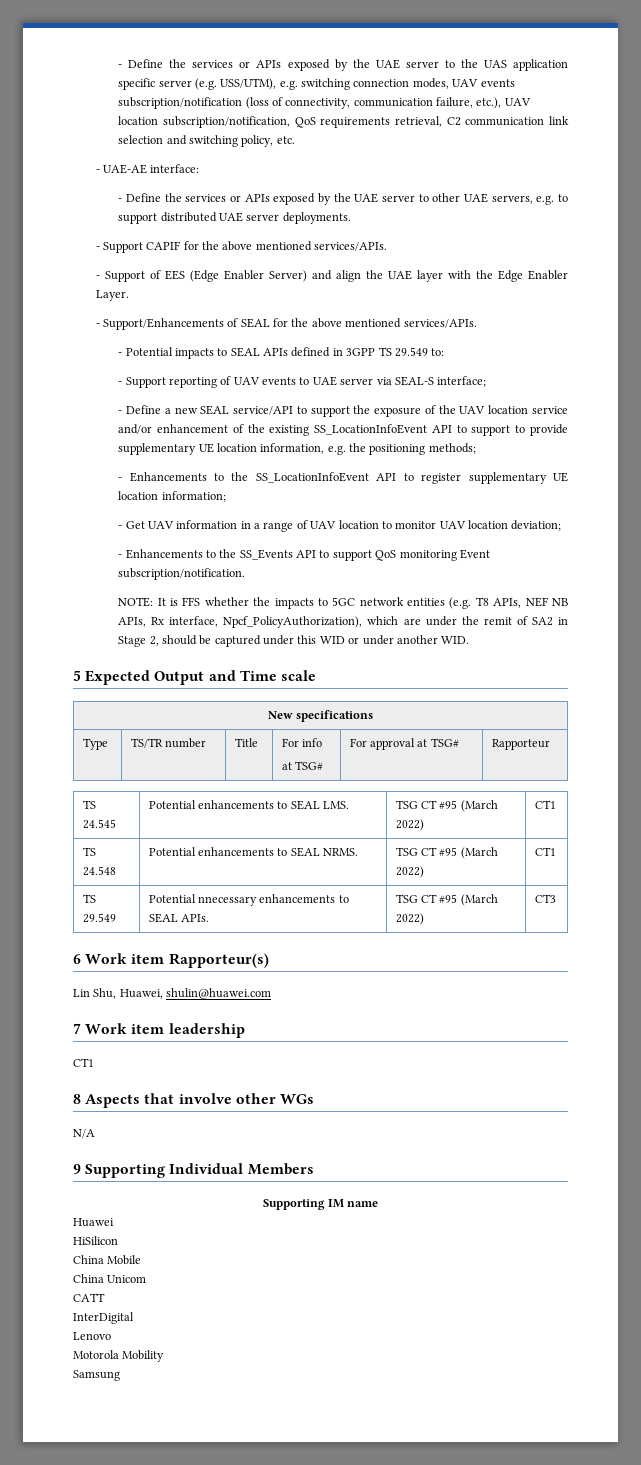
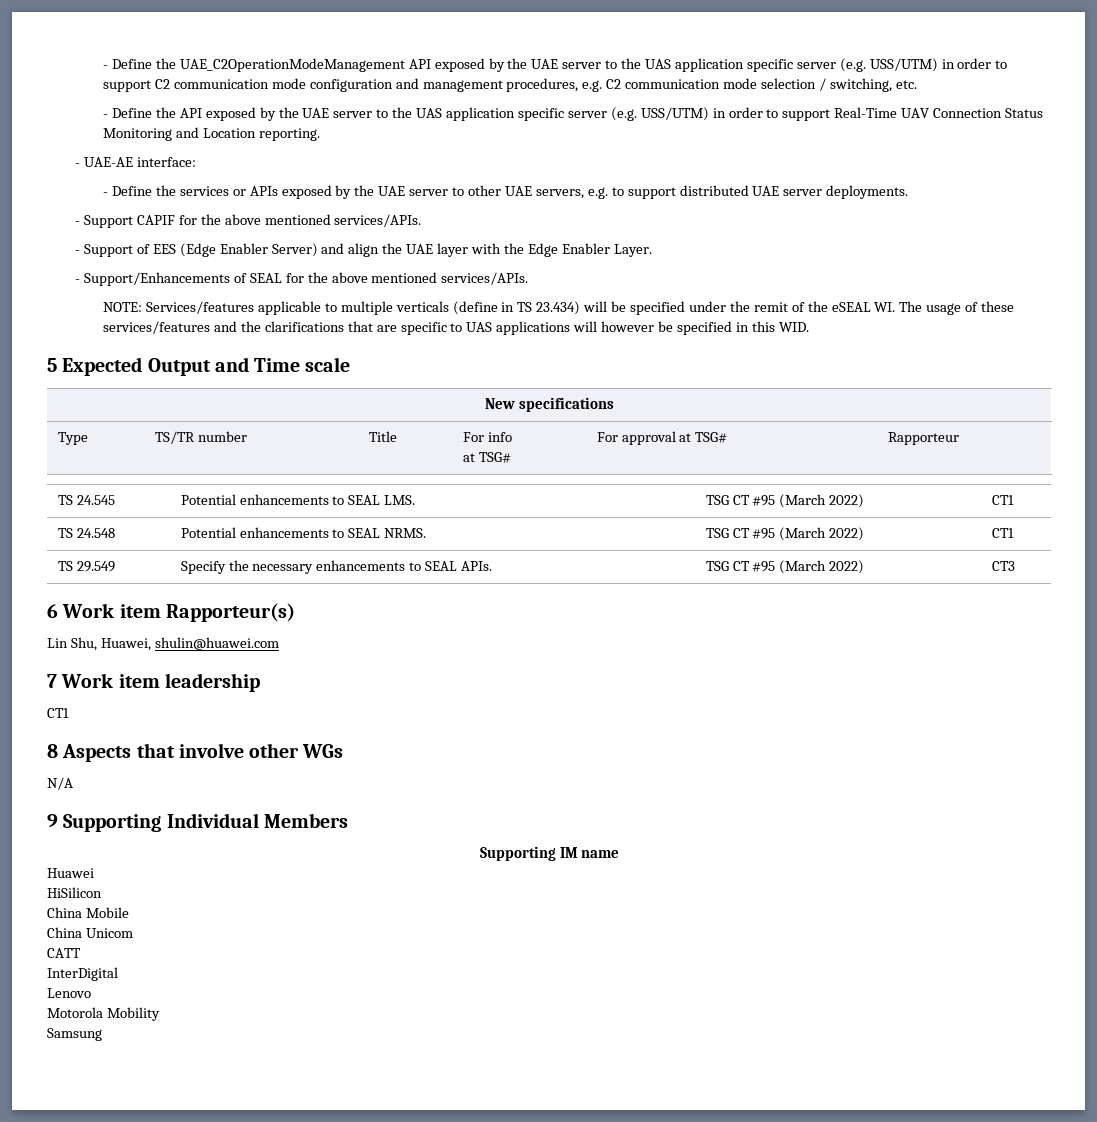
[118,59,282,68] - Define the services or APIs -> [103,58,431,72] - Define the UAE_C2OperationModeManagement API
[220,78,515,90] [118,97,531,109] [118,116,569,128] [118,135,295,147] USS/UTM), e.g. switching connection modes, UAV events subscription/notification (loss of connectivity, communication failure, etc.), UAV location subscription/notification, QoS requirements retrieval, C2 communication link selection and switching policy, etc. -> [869,58,1008,72] [103,78,917,92] [103,107,1043,121] [103,127,320,141] USS/UTM) in order to support C2 communication mode configuration and management procedures, e.g. C2 communication mode selection / switching, etc. // - Define the API exposed by the UAE server to the UAS application specific server (e.g. USS/UTM) in order to support Real-Time UAV Connection Status Monitoring and Location reporting.
[118,347,445,359] [118,376,487,388] [118,405,569,417] [118,424,568,436] [118,443,476,455] [118,472,568,484] [118,491,226,502] [118,520,562,532] [118,549,490,561] [118,568,246,580] [118,597,568,609] [118,616,569,628] [118,635,438,647] - Potential impacts to SEAL APIs defined in 3GPP TS 29.549 to: // - Support reporting of UAV events to UAE server via SEAL-S interface; // - Define a new SEAL service/API to support the exposure of the UAV location service and/or enhancement of the existing SS_LocationInfoEvent API to support to provide supplementary UE location information, e.g. the positioning methods; // - Enhancements to the SS_LocationInfoEvent API to register supplementary UE location information; // - Get UAV information in a range of UAV location to monitor UAV location deviation; // - Enhancements to the SS_Events API to support QoS monitoring Event subscription/notification. // NOTE: It is FFS whether the impacts to 5GC network entities (e.g. T8 APIs, NEF NB APIs, Rx interface, Npcf_PolicyAuthorization), which are under the remit of SA2 in Stage 2, should be captured under this WID or under another -> [103,301,1015,315] [103,321,775,335] NOTE: Services/features applicable to multiple verticals (define in TS 23.434) will be specified under the remit of the eSEAL WI. The usage of these services/features and the clarifications that are specific to UAS applications will however be specified in this
[148,894,258,906] Potential nnecessary -> [180,560,314,574] Specify the necessary

